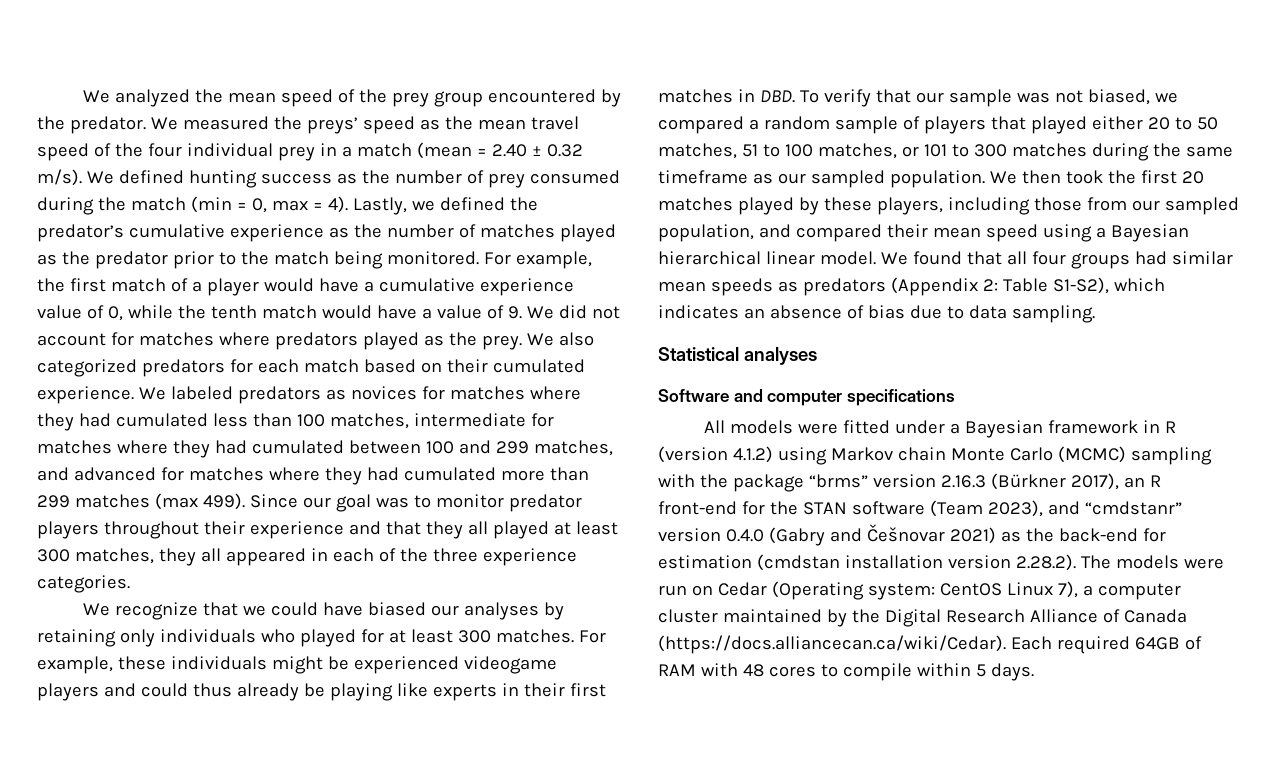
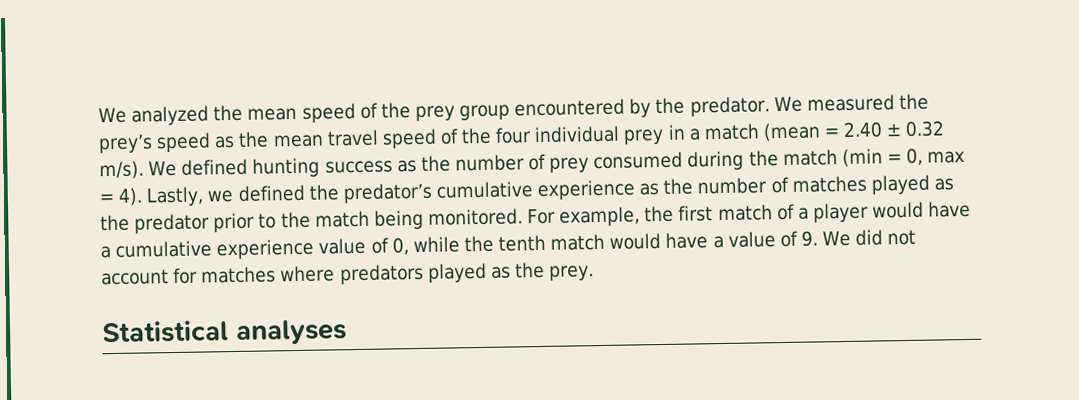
[306,117,358,134] preys’ -> [98,134,153,154] prey’s
[526,332,594,346] [37,359,585,377] [37,386,581,404] [37,413,554,431] [37,440,613,458] [37,467,589,485] [37,493,582,512] [37,521,618,539] [37,548,577,566] [37,575,130,593] [82,602,564,620] [37,629,606,647] [37,656,557,674] [37,683,606,701] [658,89,1178,107] [658,116,1218,134] [658,143,1233,161] [658,170,1204,188] [658,197,1239,215] [658,224,1189,242] [658,251,1233,269] [658,277,1165,296] [658,305,1095,323] [658,347,817,365] [658,389,955,406] [703,420,1176,438] [658,446,1212,465] [658,473,1161,492] [658,500,1182,517] [658,524,1166,546] [658,554,1224,571] [658,581,1181,600] [658,609,1187,627] [658,635,1202,654] [658,663,1034,681] We also categorized predators for each match based on their cumulated experience. We labeled predators as novices for matches where they had cumulated less than 100 matches, intermediate for matches where they had cumulated between 100 and 299 matches, and advanced for matches where they had cumulated more than 299 matches (max 499). Since our goal was to monitor predator players throughout their experience and that they all played at least 300 matches, they all appeared in each of the three experience categories. // We recognize that we could have biased our analyses by retaining only individuals who played for at least 300 matches. For example, these individuals might be experienced videogame players and could thus already be playing like experts in their first matches in DBD. To verify that our sample was not biased, we compared a random sample of players that played either 20 to 50 matches, 51 to 100 matches, or 101 to 300 matches during the same timeframe as our sampled population. We then took the first 20 matches played by these players, including those from our sampled population, and compared their mean speed using a Bayesian hierarchical linear model. We found that all four groups had similar mean speeds as predators (Appendix 2: Table S1-S2), which indicates an absence of bias due to data sampling. // Statistical analyses // Software and computer specifications // All models were fitted under a Bayesian framework in R (version 4.1.2) using Markov chain Monte Carlo (MCMC) sampling with the package “brms” version 2.16.3 (Bürkner 2017), an R front-end for the STAN software (Team 2023), and “cmdstanr” version 0.4.0 (Gabry and Češnovar 2021) as the back-end for estimation (cmdstan installation version 2.28.2). The models were run on Cedar (Operating system: CentOS Linux 7), a computer cluster maintained by the Digital Research Alliance of Canada (https://docs.alliancecan.ca/wiki/Cedar). Each required 64GB of RAM with 48 cores to compile within 5 days. -> [101,319,347,345] // Statistical analyses

